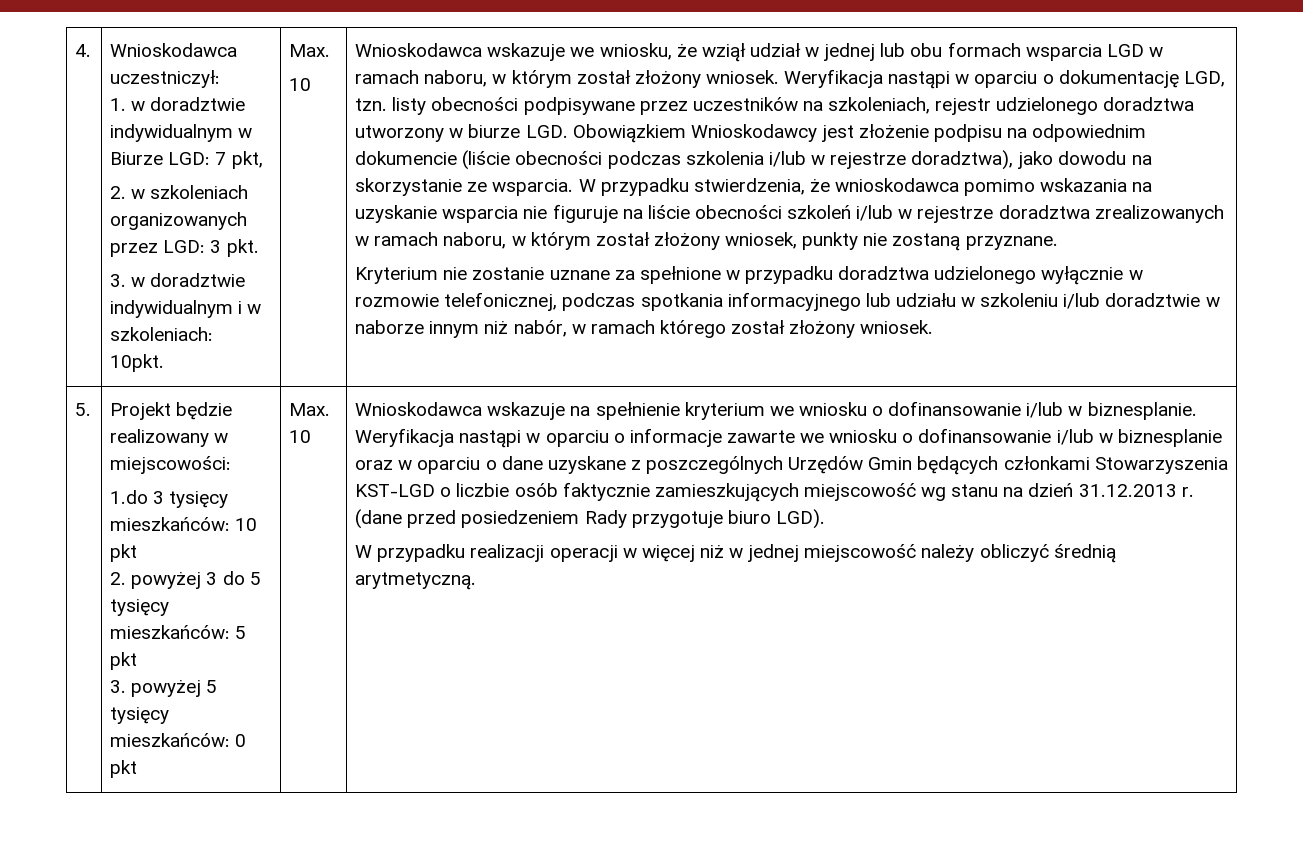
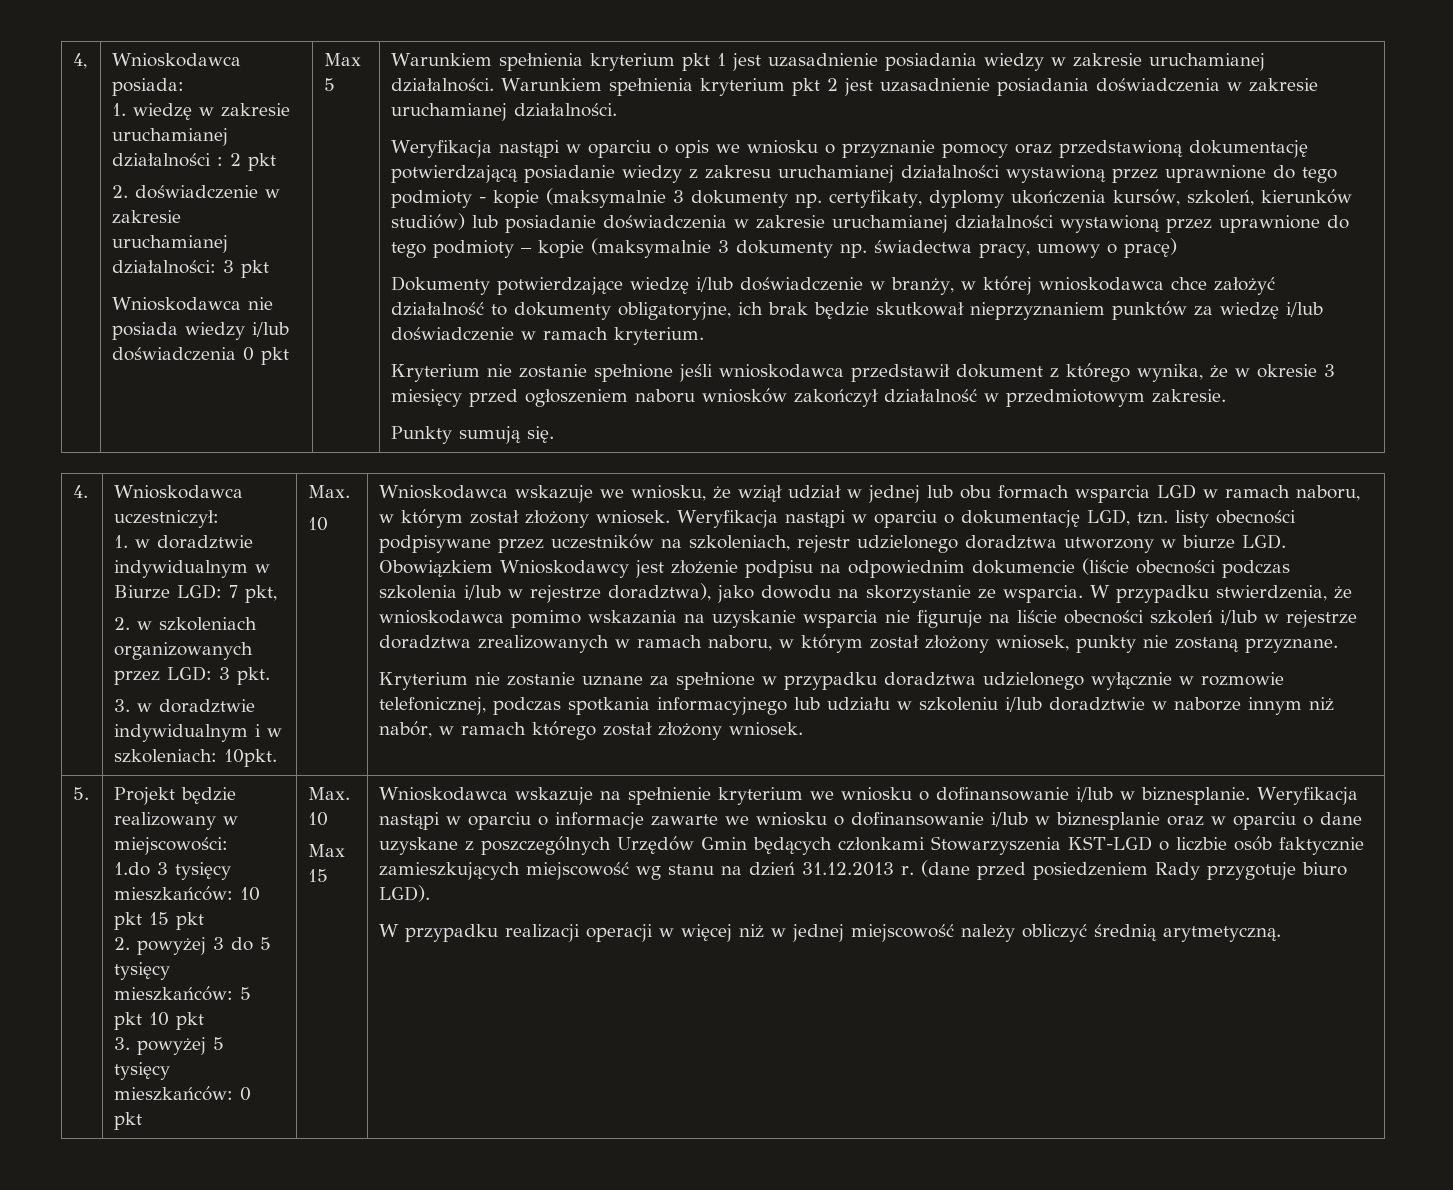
(75, 50) none -> [73,53,88,69] [112,53,242,67] [112,78,185,96] [112,103,291,120] [112,128,229,146] [112,153,277,171] [112,185,281,199] [112,210,182,224] [112,235,229,253] [112,260,270,278] [112,297,274,311] [112,322,290,340] [112,347,290,365] [324,53,362,66] [324,78,336,91] [391,53,1266,71] [391,78,1319,96] [391,103,618,121] [391,140,1309,158] [391,165,1338,183] [391,188,1352,208] [391,213,1350,233] [391,238,1178,258] [391,276,1276,295] [391,301,1324,320] [391,327,705,345] [391,363,1336,382] [391,388,1227,407] [391,426,555,444] 4, | Wnioskodawca posiada: // 1. wiedzę w zakresie uruchamianej działalności : 2 pkt // 2. doświadczenie w zakresie uruchamianej działalności: 3 pkt // Wnioskodawca nie posiada wiedzy i/lub doświadczenia 0 pkt | Max 5 | Warunkiem spełnienia kryterium pkt 1 jest uzasadnienie posiadania wiedzy w zakresie uruchamianej działalności. Warunkiem spełnienia kryterium pkt 2 jest uzasadnienie posiadania doświadczenia w zakresie uruchamianej działalności. // Weryfikacja nastąpi w oparciu o opis we wniosku o przyznanie pomocy oraz przedstawioną dokumentację potwierdzającą posiadanie wiedzy z zakresu uruchamianej działalności wystawioną przez uprawnione do tego podmioty - kopie (maksymalnie 3 dokumenty np. certyfikaty, dyplomy ukończenia kursów, szkoleń, kierunków studiów) lub posiadanie doświadczenia w zakresie uruchamianej działalności wystawioną przez uprawnione do tego podmioty – kopie (maksymalnie 3 dokumenty np. świadectwa pracy, umowy o pracę) // Dokumenty potwierdzające wiedzę i/lub doświadczenie w branży, w której wnioskodawca chce założyć działalność to dokumenty obligatoryjne, ich brak będzie skutkował nieprzyznaniem punktów za wiedzę i/lub doświadczenie w ramach kryterium. // Kryterium nie zostanie spełnione jeśli wnioskodawca przedstawił dokument z którego wynika, że w okresie 3 miesięcy przed ogłoszeniem naboru wniosków zakończył działalność w przedmiotowym zakresie. // Punkty sumują się. //
(138, 553) none -> [149,912,205,930] 15 pkt
(138, 661) none -> [149,1012,205,1030] 10 pkt
(312, 436) none -> [308,844,346,857] [308,869,329,882] // Max 15

